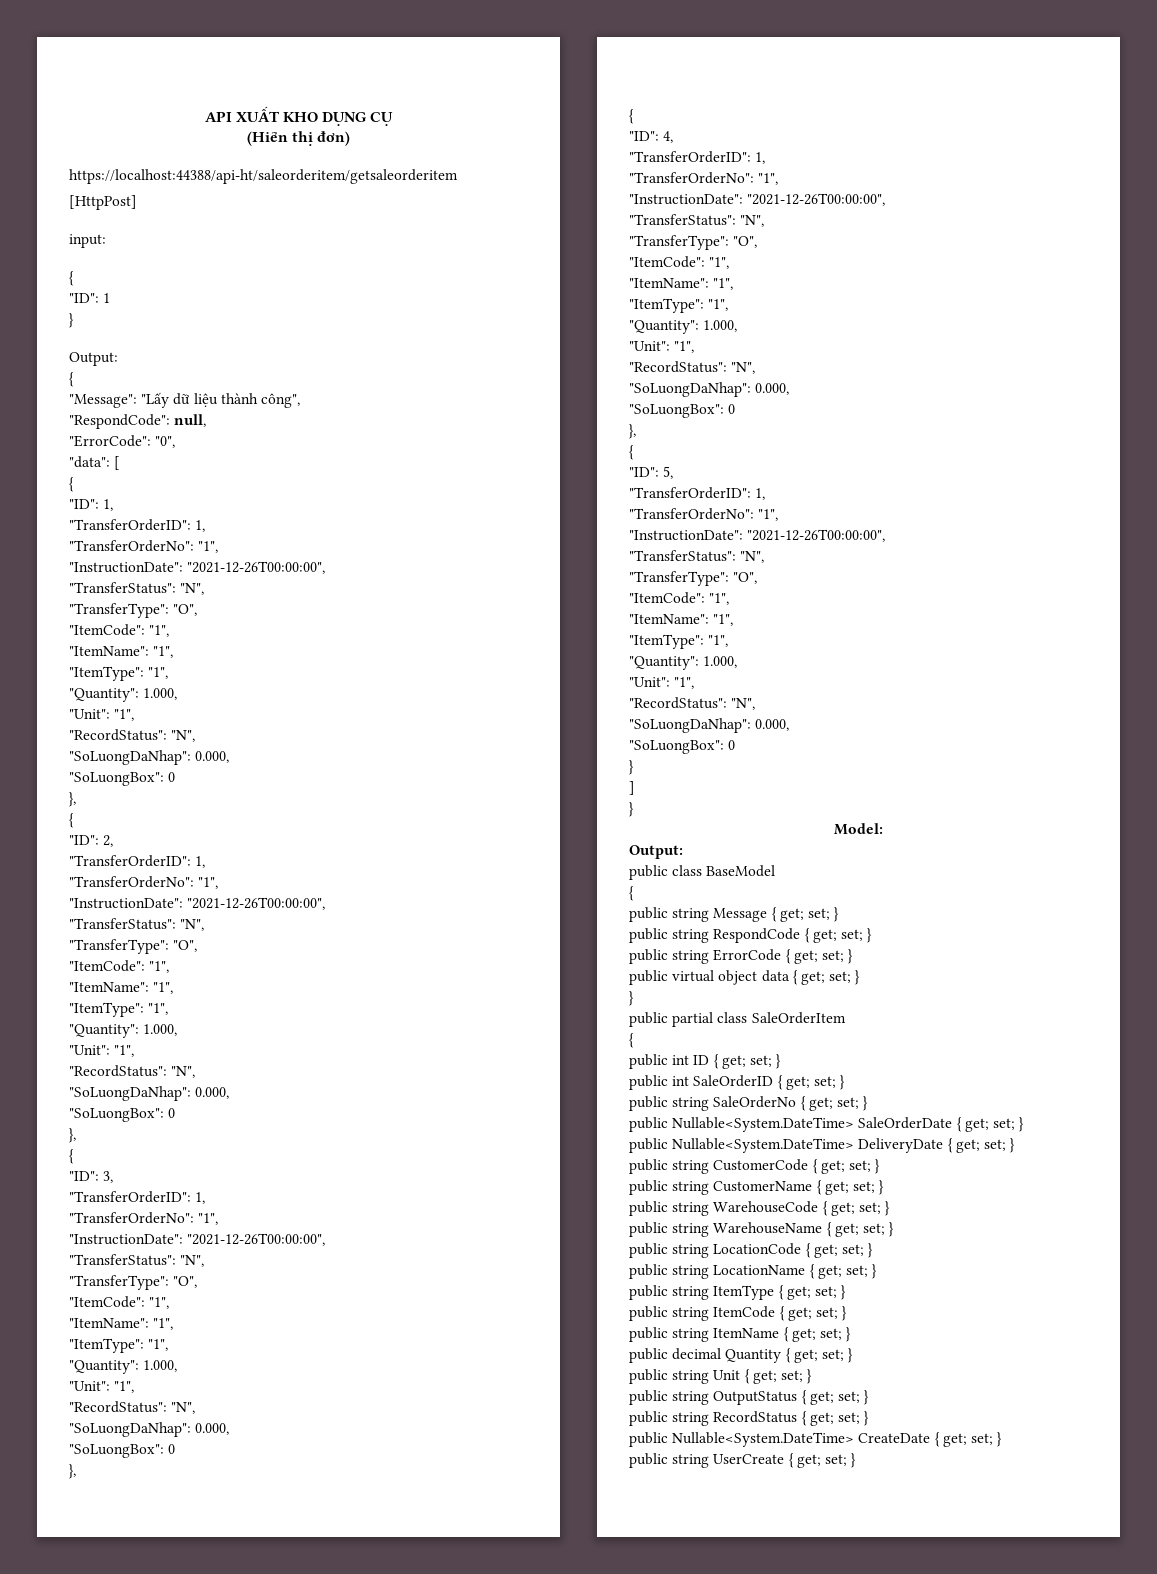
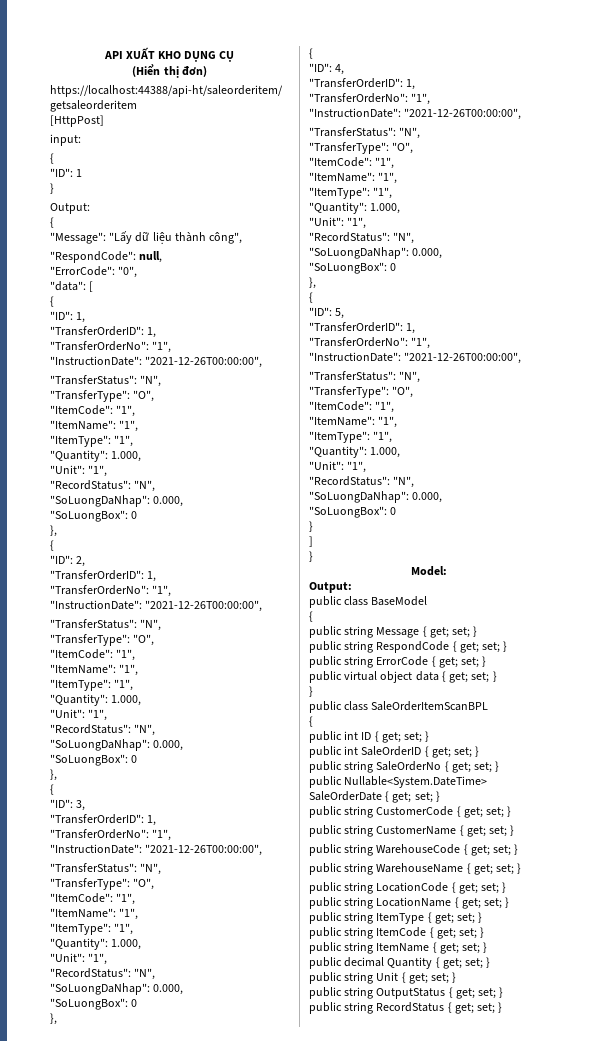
[672,1012,846,1027] partial class SaleOrderItem -> [344,701,489,711] class SaleOrderItemScanBPL
[629,1138,1016,1153] // public Nullable<System.DateTime> DeliveryDate { get; set; } -> (440, 796) none
[629,1432,1003,1447] [629,1453,857,1468] // public Nullable<System.DateTime> CreateDate { get; set; } // public string UserCreate { get; set; } -> (503, 1007) none

